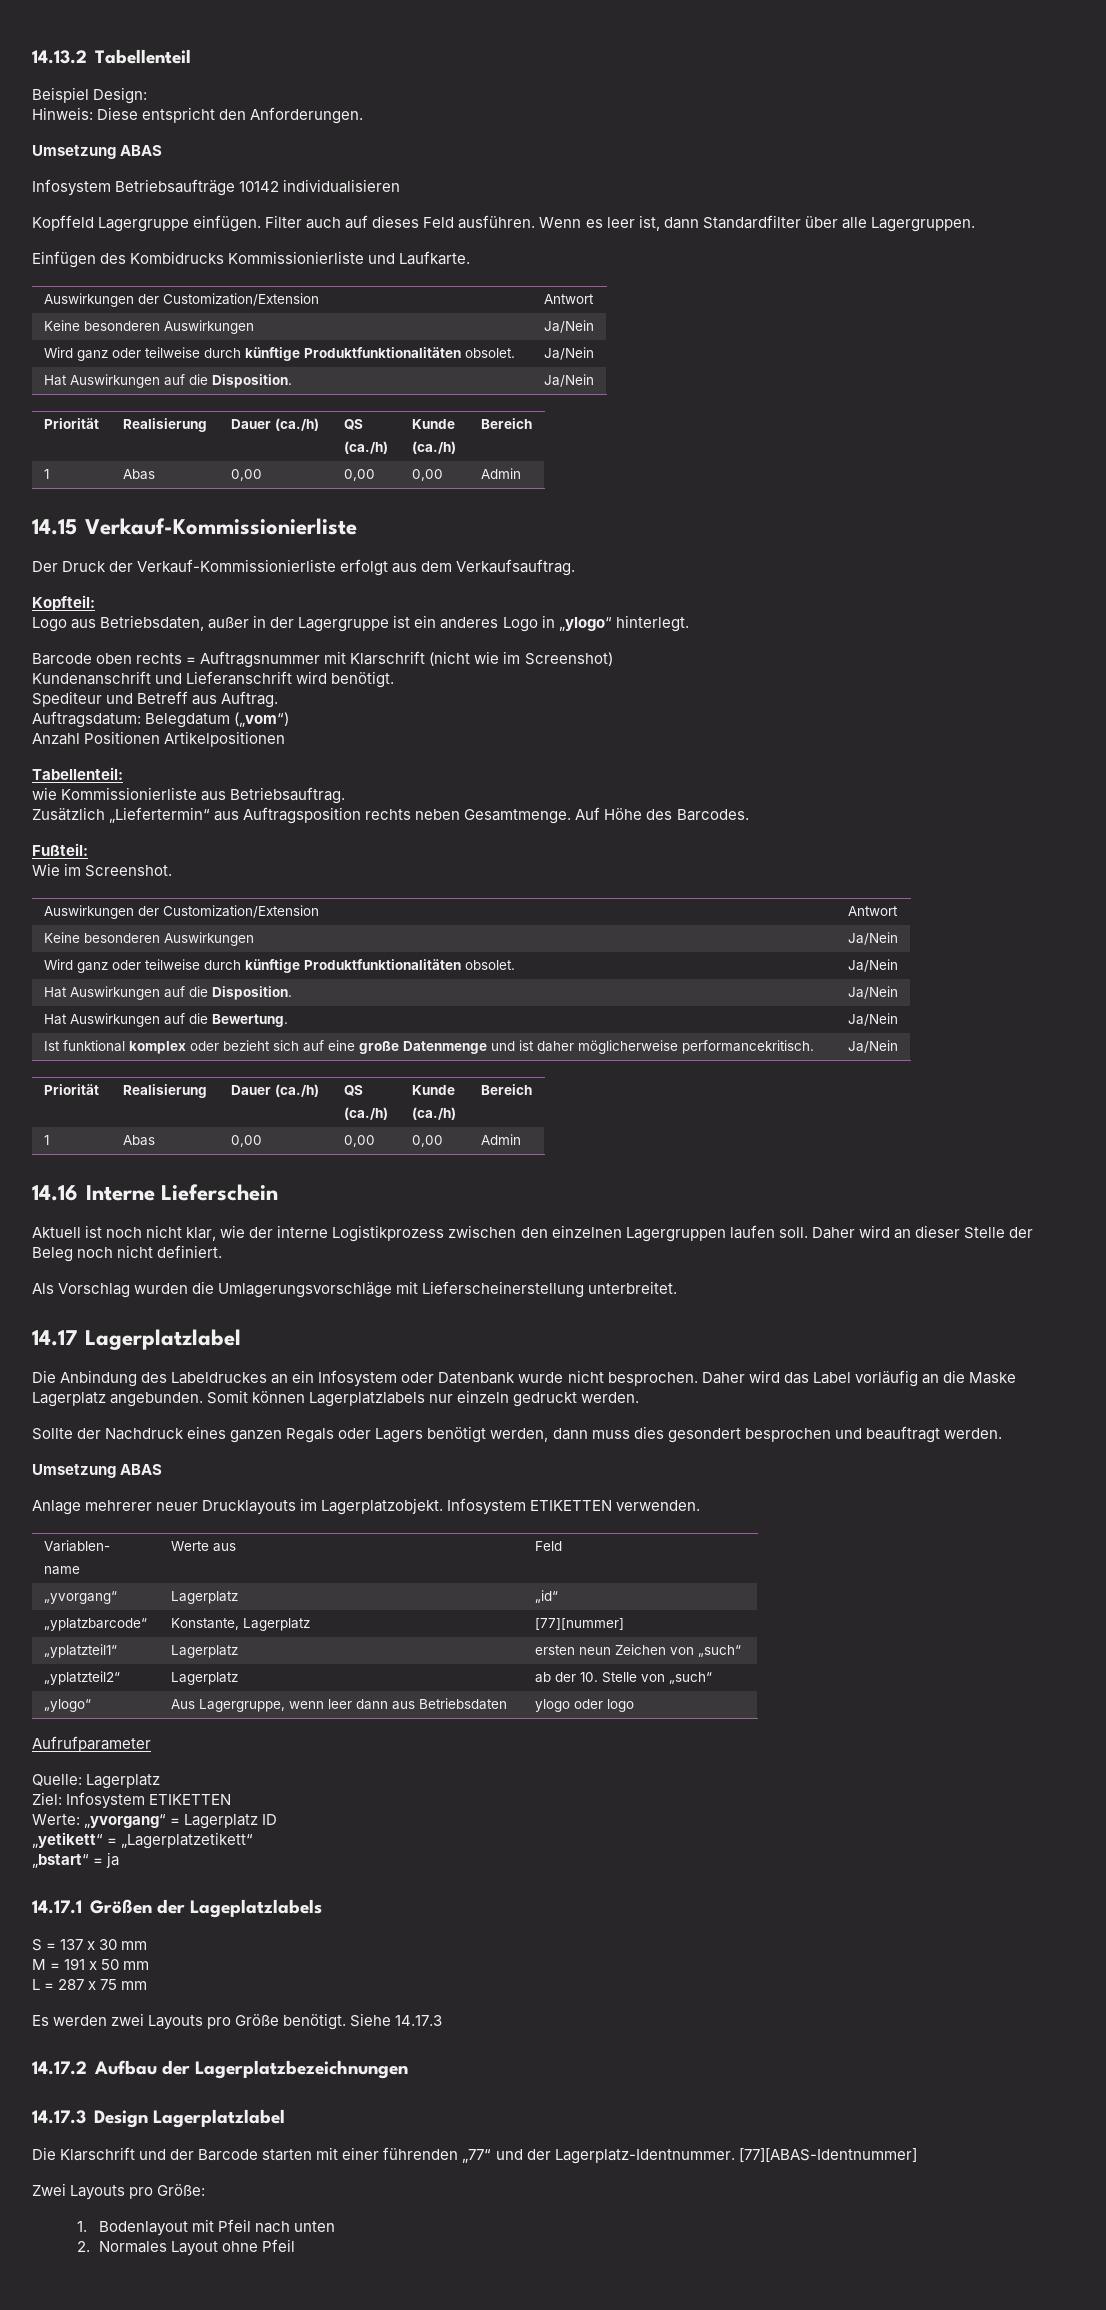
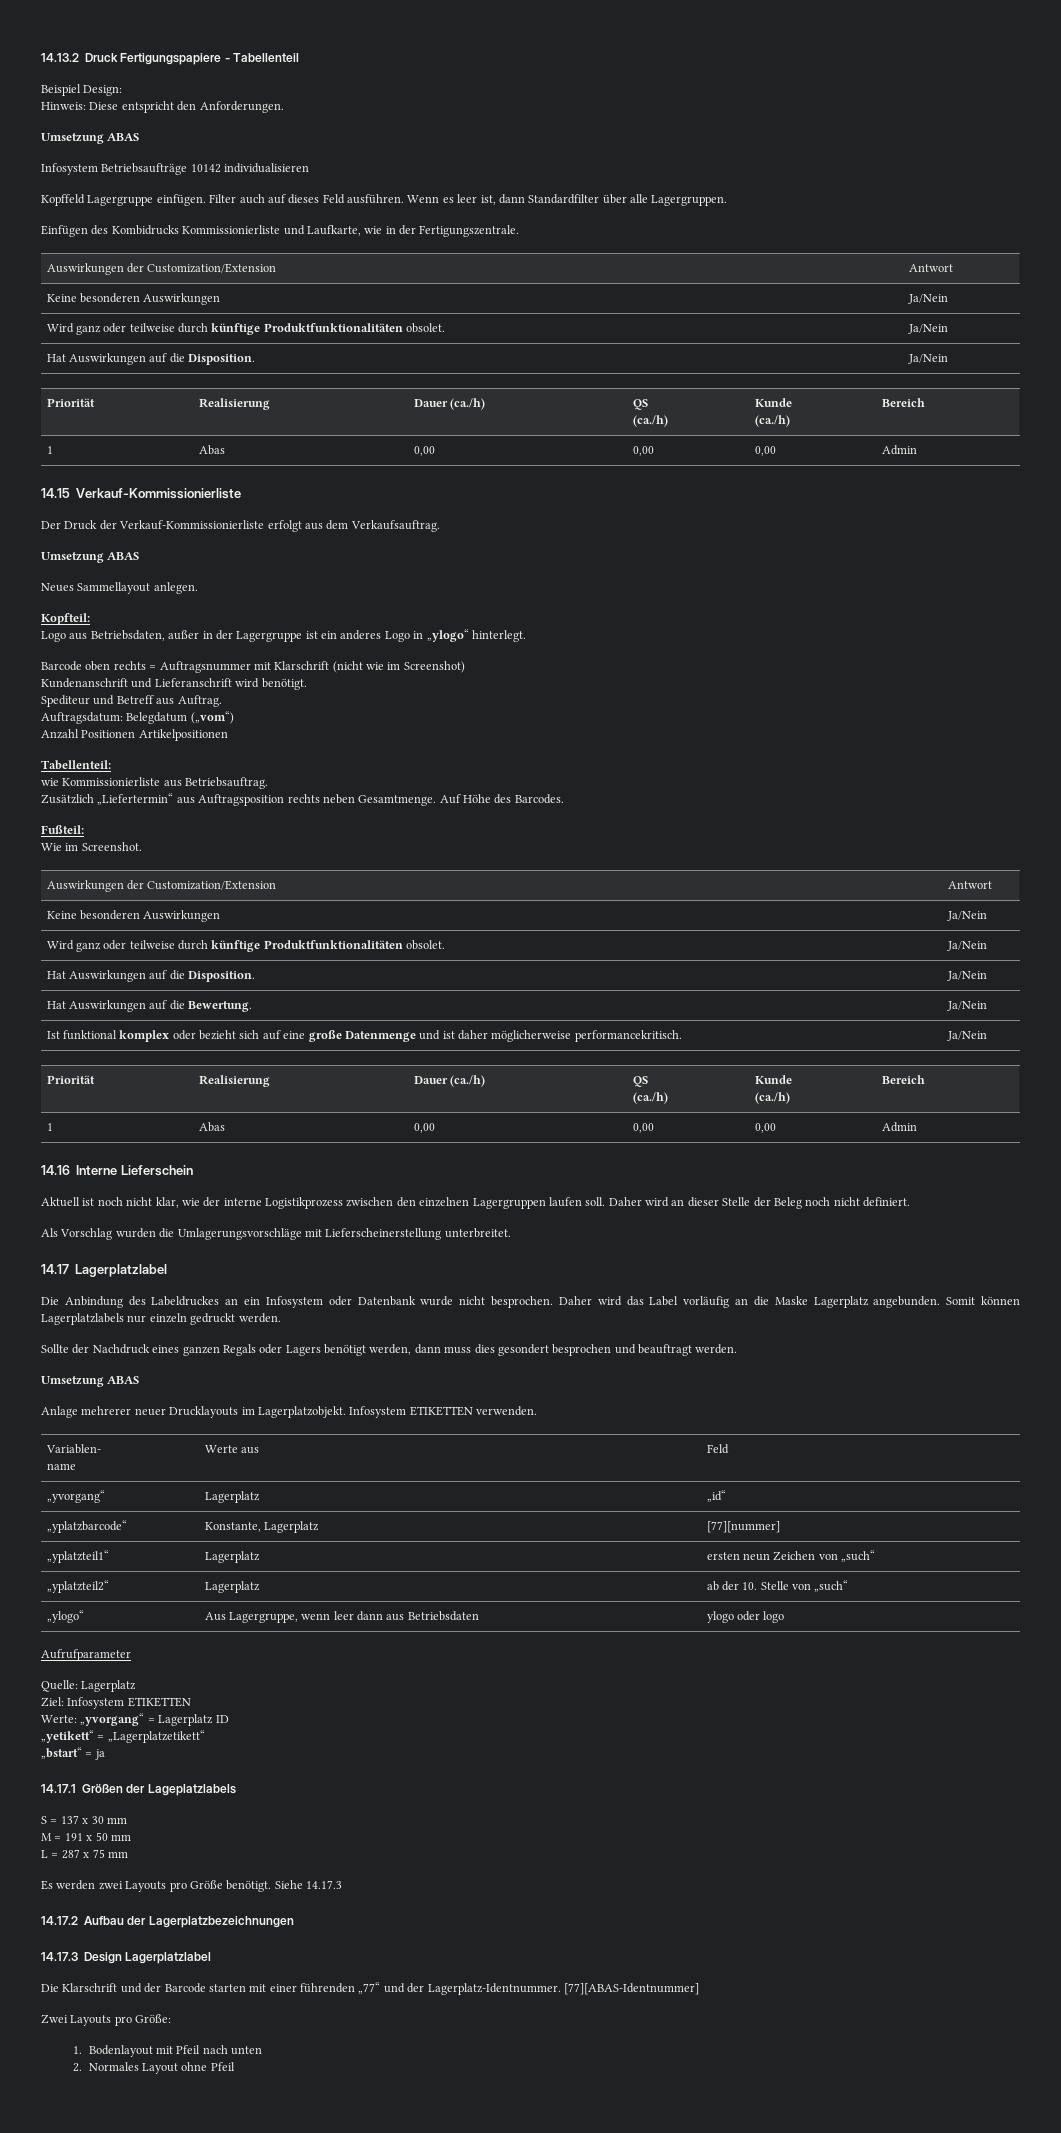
(87, 57) none -> [85,53,230,65] Druck Fertigungspapiere -
[399,251,471,265] Laufkarte. -> [306,225,520,237] Laufkarte, wie in der Fertigungszentrale.
(576, 567) none -> [41,552,140,563] [41,582,198,594] // Umsetzung ABAS // Neues Sammellayout anlegen.

